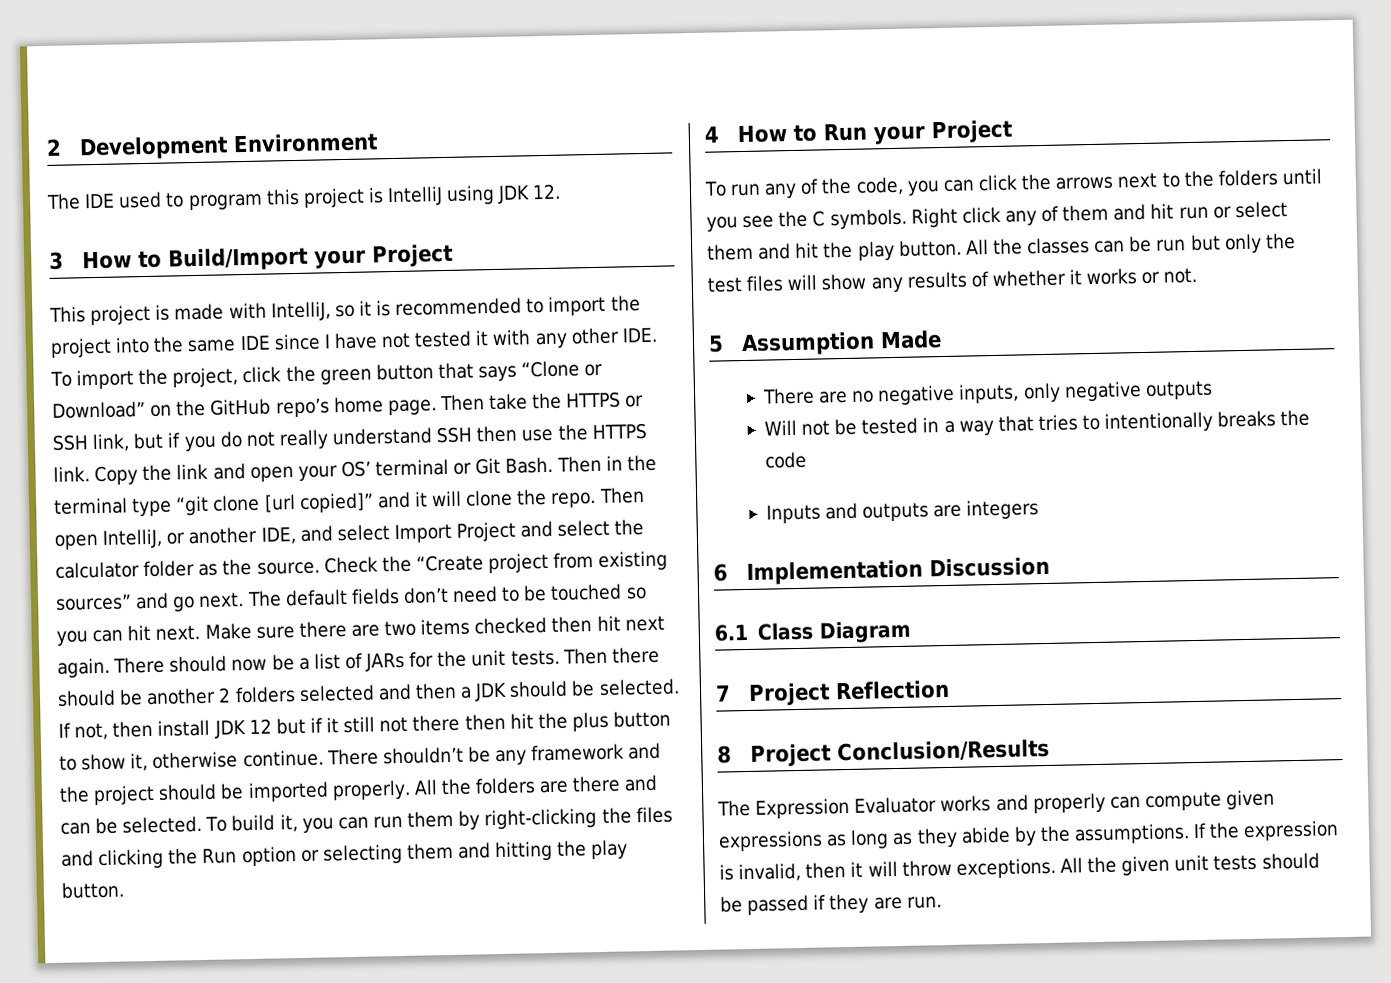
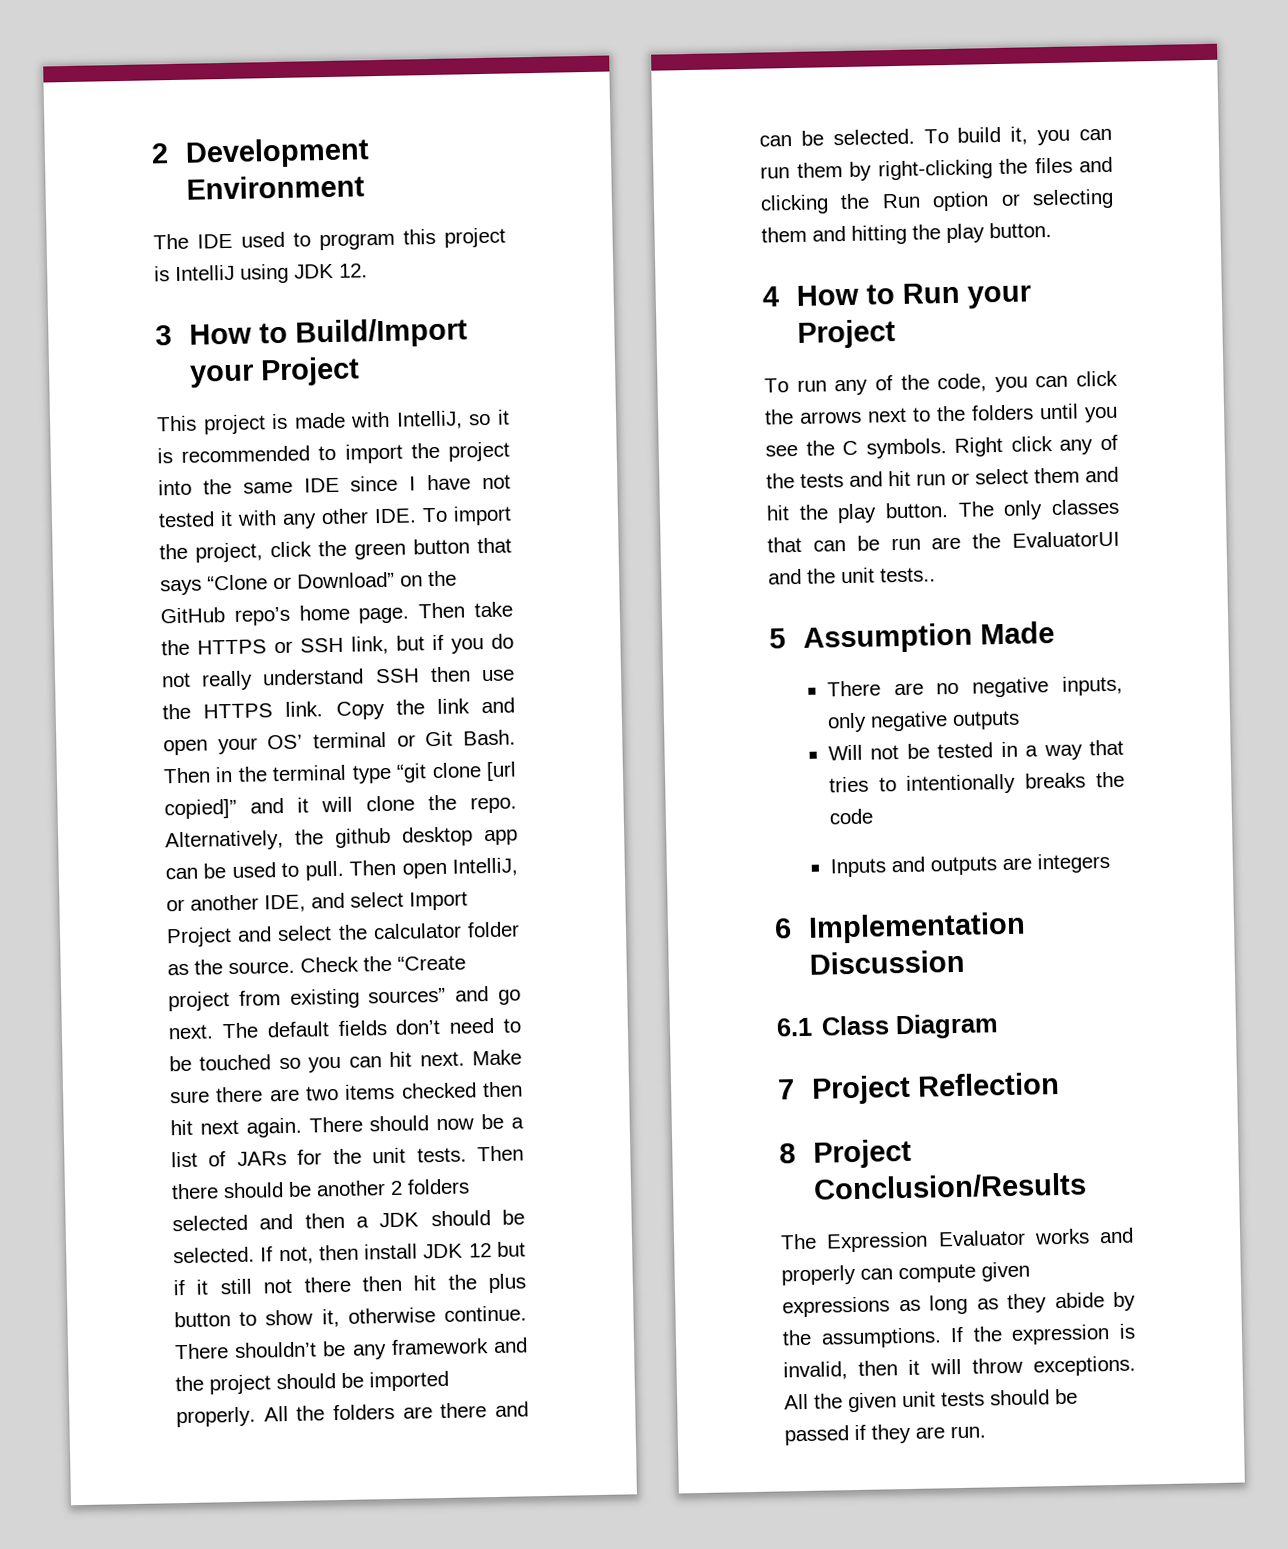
(597, 499) none -> [165,826,518,852] [165,860,344,881] Alternatively, the github desktop app can be used to pull.
[1062,204,1110,222] them -> [766,473,844,489] the tests
[964,232,1296,255] [707,267,1198,293] All the classes can be run but only the test files will show any results of whether it works or not. -> [957,498,1120,520] [767,530,1120,553] [768,567,936,585] The only classes that can be run are the EvaluatorUI and the unit tests..

